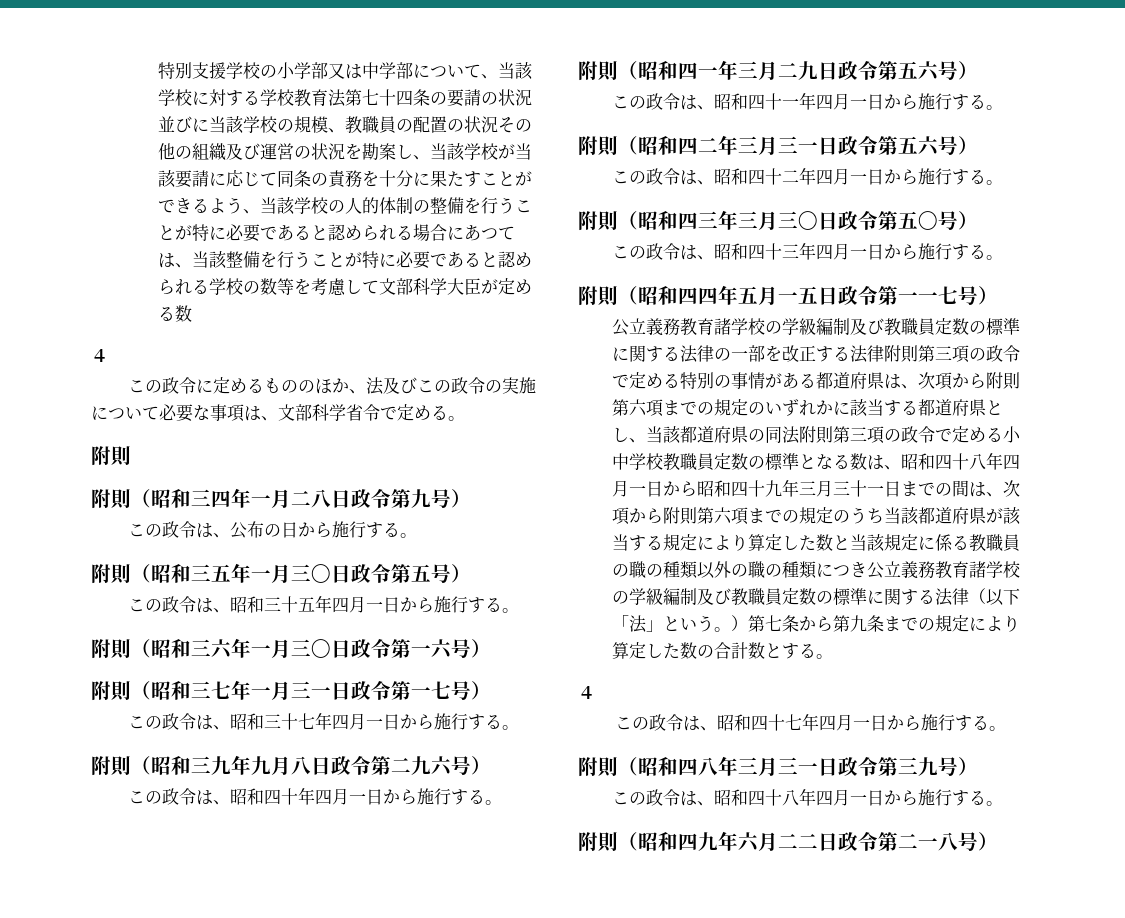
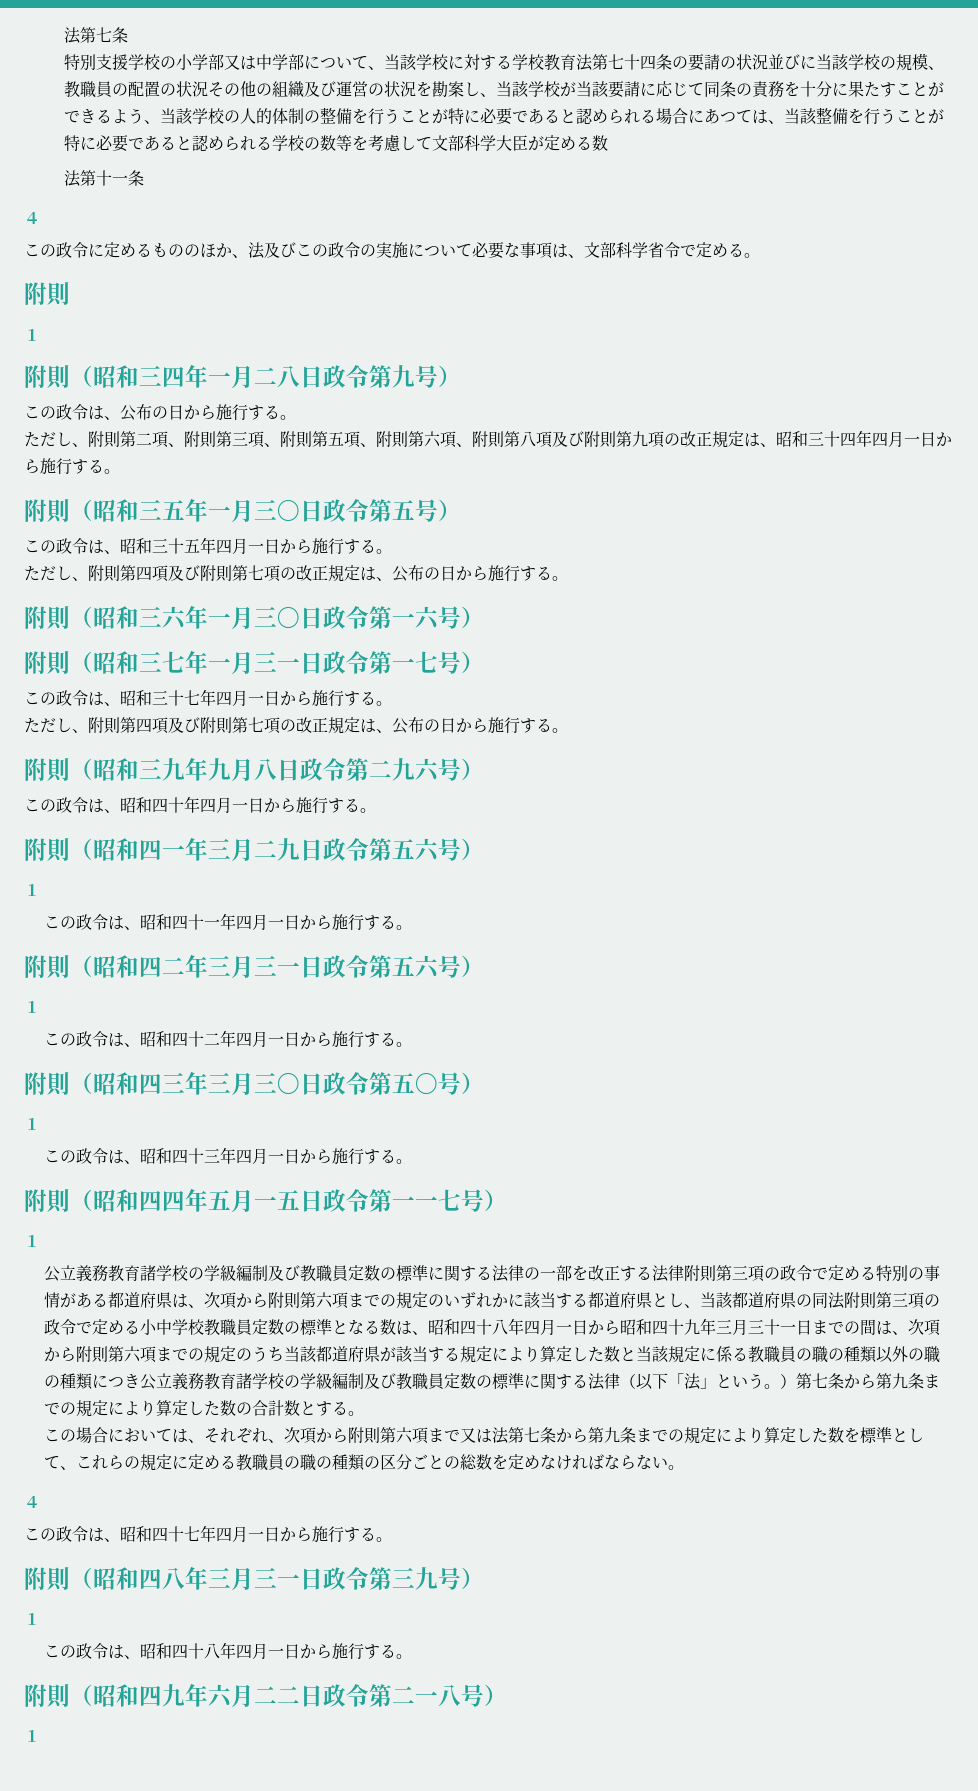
(158, 71) none -> [63,27,128,44] 法第七条 //
(193, 313) none -> [63,170,144,187] // 法第十一条
(131, 456) none -> [24,329,40,341] // １
(417, 535) none -> [24,430,952,448] [24,458,120,475] // ただし、附則第二項、附則第三項、附則第五項、附則第六項、附則第八項及び附則第九項の改正規定は、昭和三十四年四月一日から施行する。
(519, 610) none -> [24,565,568,582] // ただし、附則第四項及び附則第七項の改正規定は、公布の日から施行する。
(519, 727) none -> [24,717,568,734] // ただし、附則第四項及び附則第七項の改正規定は、公布の日から施行する。
(978, 70) none -> [24,884,40,896] // １
(978, 145) none -> [24,1001,40,1013] // １
(978, 220) none -> [24,1118,40,1130] // １
(998, 295) none -> [24,1235,40,1247] // １
(833, 656) none -> [43,1427,924,1444] [43,1454,684,1471] // この場合においては、それぞれ、次項から附則第六項まで又は法第七条から第九条までの規定により算定した数を標準として、これらの規定に定める教職員の職の種類の区分ごとの総数を定めなければならない。
(978, 766) none -> [24,1613,40,1625] // １
(998, 841) none -> [24,1730,40,1742] // １

